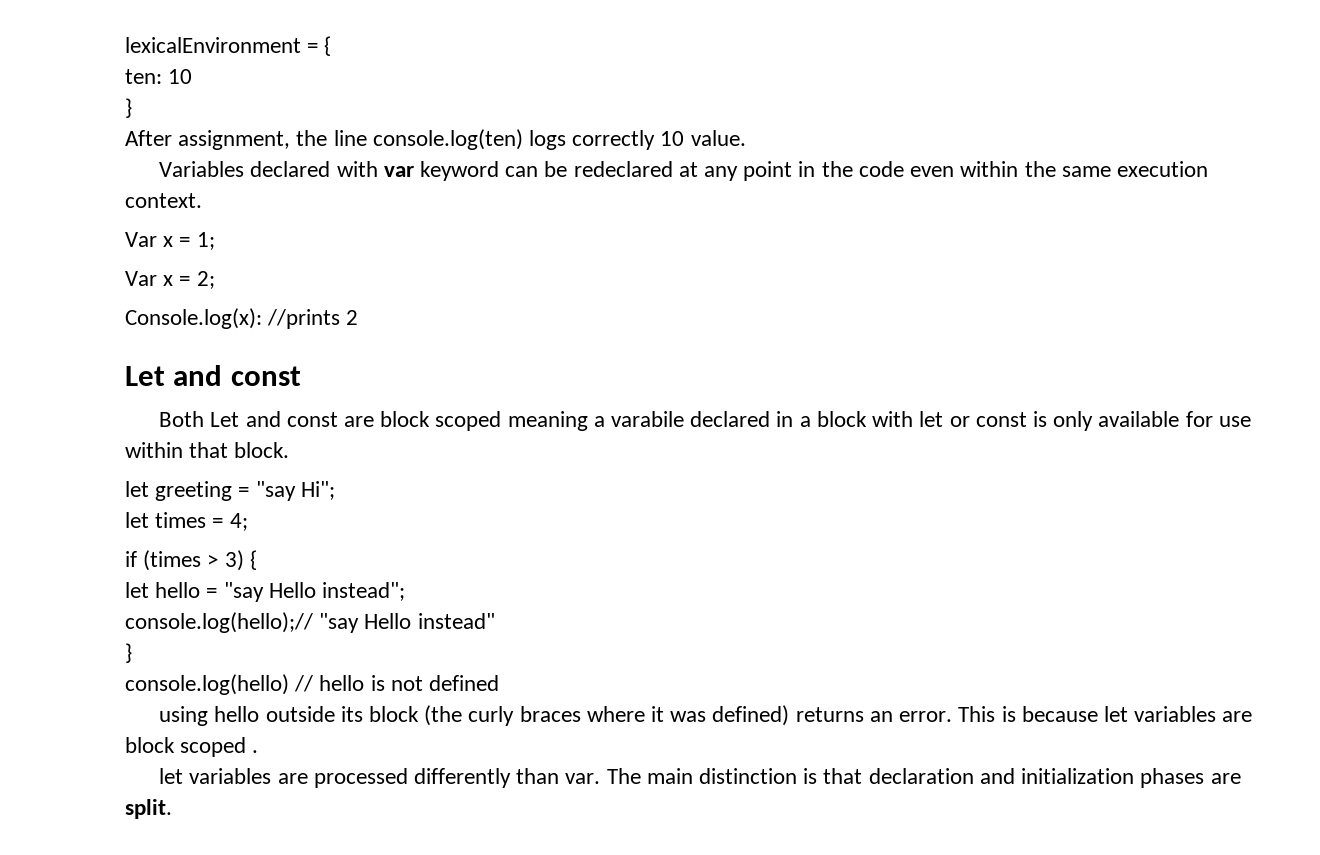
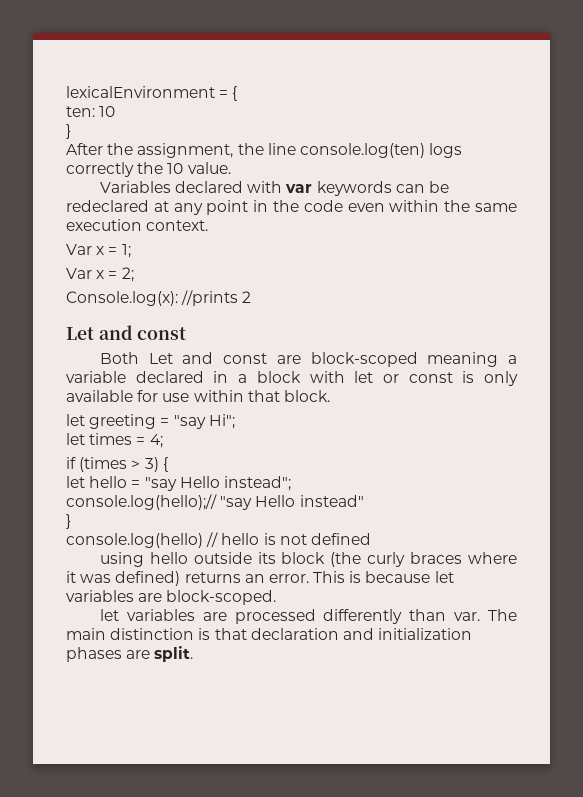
(172, 138) none -> [107,143,134,155] the
(656, 140) none -> [137,162,164,174] the
[420,161,500,181] keyword -> [316,181,392,196] keywords
[380,411,502,431] block scoped -> [310,352,418,367] block-scoped
[611,411,685,427] varabile -> [66,371,126,383] variable
[125,737,259,757] block scoped . -> [166,590,277,605] block-scoped.

